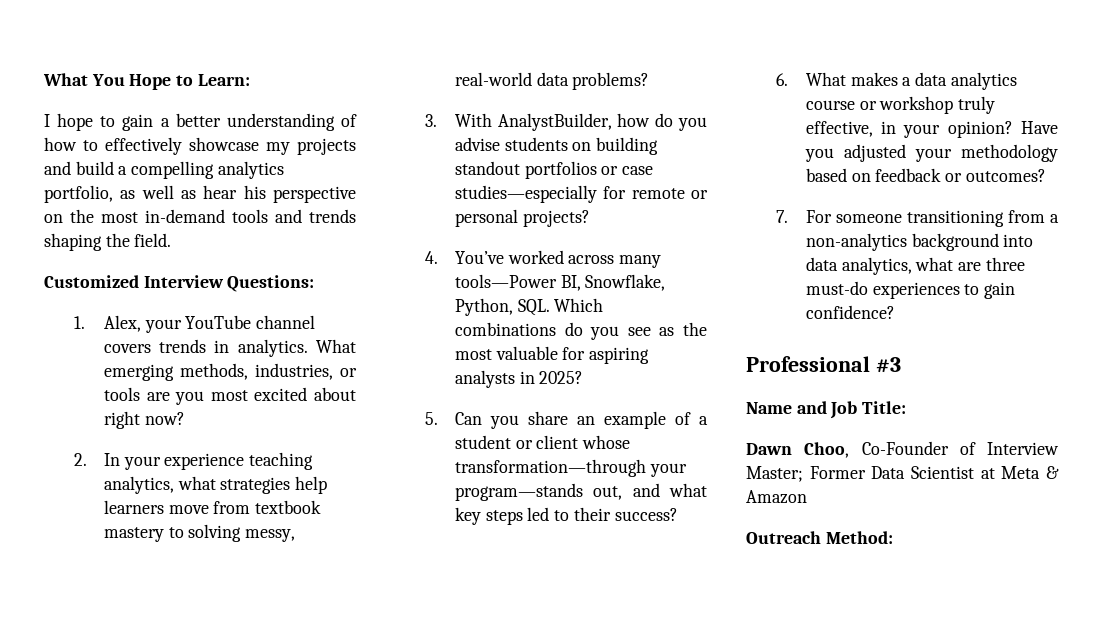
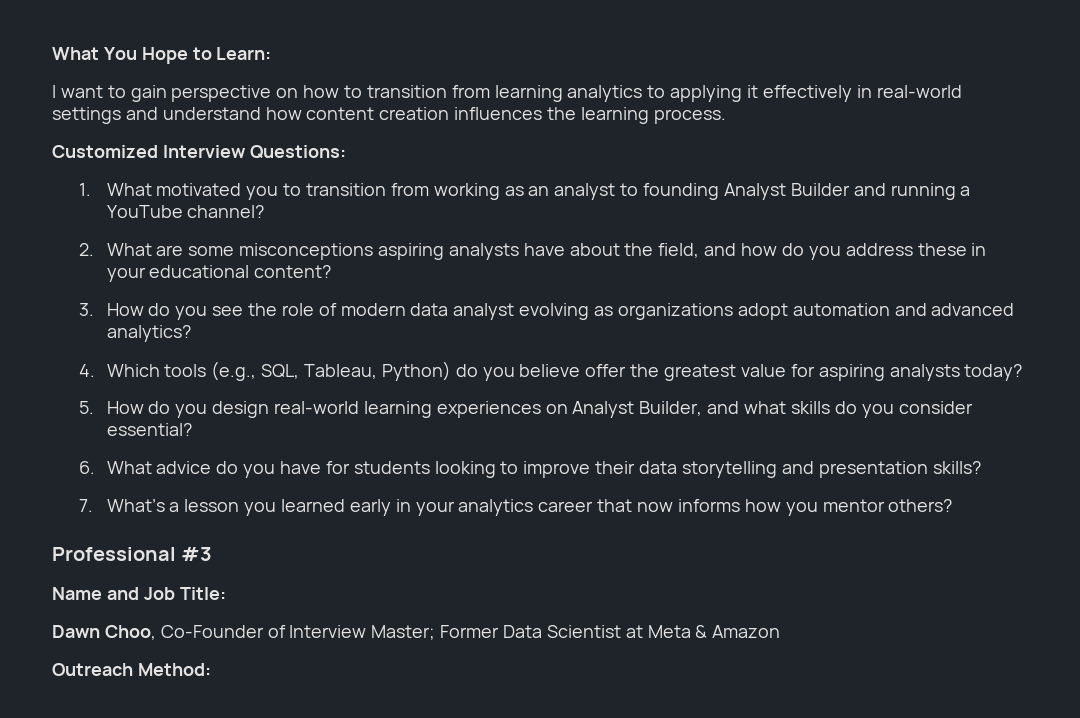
[57,113,358,131] [44,137,356,155] [44,161,284,179] [44,185,356,203] [44,209,356,223] [44,233,172,251] [44,275,315,292] [73,315,316,333] [103,339,356,357] [103,363,357,381] [103,387,357,405] [103,411,185,429] [73,452,314,470] [103,476,328,494] [103,500,322,514] [103,524,296,542] [454,72,650,90] [424,113,707,131] [454,137,659,155] [454,161,654,179] [454,185,708,203] [454,209,590,227] [424,250,662,268] [454,274,666,291] [454,298,604,316] [454,322,707,340] [454,346,558,360] hope to gain a better understanding of how to effectively showcase my projects and build a compelling analytics portfolio, as well as hear his perspective on the most in-demand tools and trends shaping the field. // Customized Interview Questions: // 1. Alex, your YouTube channel covers trends in analytics. What emerging methods, industries, or tools are you most excited about right now? // 2. In your experience teaching analytics, what strategies help learners move from textbook mastery to solving messy, real-world data problems? // 3. With AnalystBuilder, how do you advise students on building standout portfolios or case studies—especially for remote or personal projects? // 4. You’ve worked across many tools—Power BI, Snowflake, Python, SQL. Which combinations do you see as the most valuable -> [60,85,962,102] [52,107,726,124] [52,145,346,159] [79,183,971,200] [106,205,265,218] [79,243,987,260] [106,265,332,282] [79,303,1015,320] [106,325,191,342] [79,361,786,381] want to gain perspective on how to transition from learning analytics to applying it effectively in real-world settings and understand how content creation influences the learning process. // Customized Interview Questions: // 1. What motivated you to transition from working as an analyst to founding Analyst Builder and running a YouTube channel? // 2. What are some misconceptions aspiring analysts have about the field, and how do you address these in your educational content? // 3. How do you see the role of modern data analyst evolving as organizations adopt automation and advanced analytics? // 4. Which tools (e.g., SQL, Tableau, Python) do you believe offer the greatest value
[519,371,584,384] in 2025? -> [964,364,1023,381] today?
[454,411,708,429] [454,435,631,449] [454,459,687,477] [454,483,707,501] [454,507,678,525] [775,72,1017,90] [805,96,996,114] [805,121,1058,138] [804,144,1058,162] [805,168,1046,182] [775,210,1059,227] [805,233,1034,251] [805,257,1025,275] [805,281,1016,299] [805,305,895,319] Can you share an example of a student or client whose transformation—through your program—stands out, and what key steps led to their success? // 6. What makes a data analytics course or workshop truly effective, in your opinion? Have you adjusted your methodology based on feedback or outcomes? // 7. For someone transitioning from a non-analytics background into data analytics, what are three must-do experiences to gain confidence? -> [106,401,973,418] [106,423,192,436] [79,461,981,478] [79,499,953,516] How do you design real-world learning experiences on Analyst Builder, and what skills do you consider essential? // 6. What advice do you have for students looking to improve their data storytelling and presentation skills? // 7. What’s a lesson you learned early in your analytics career that now informs how you mentor others?

